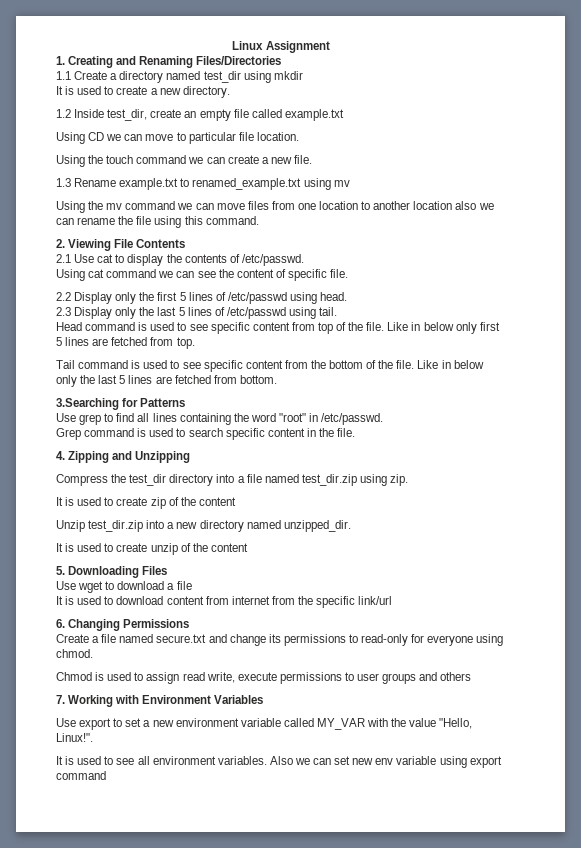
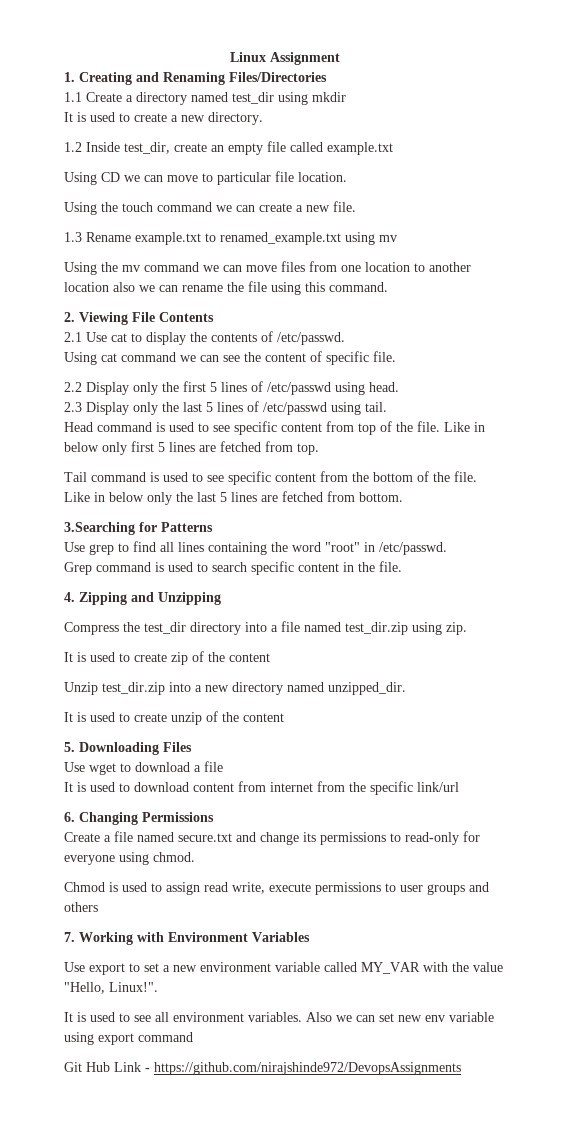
(106, 775) none -> [64,1062,461,1075] // Git Hub Link - https://github.com/nirajshinde972/DevopsAssignments

